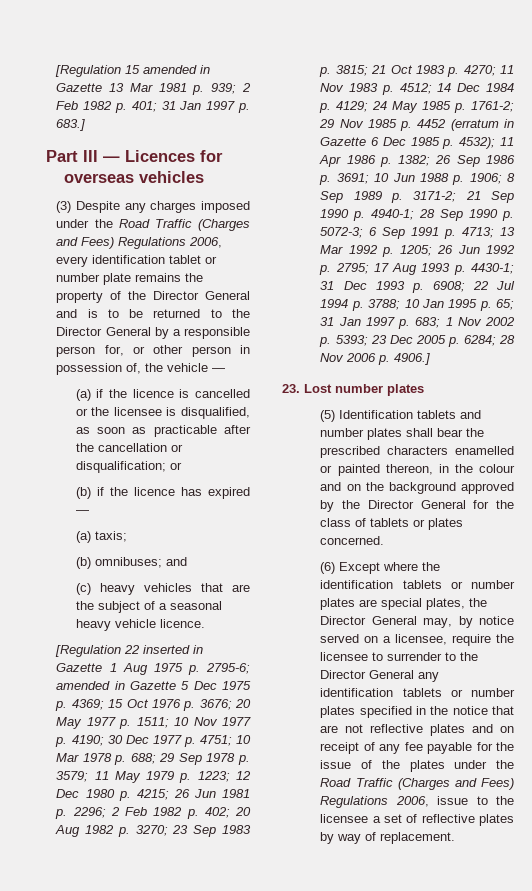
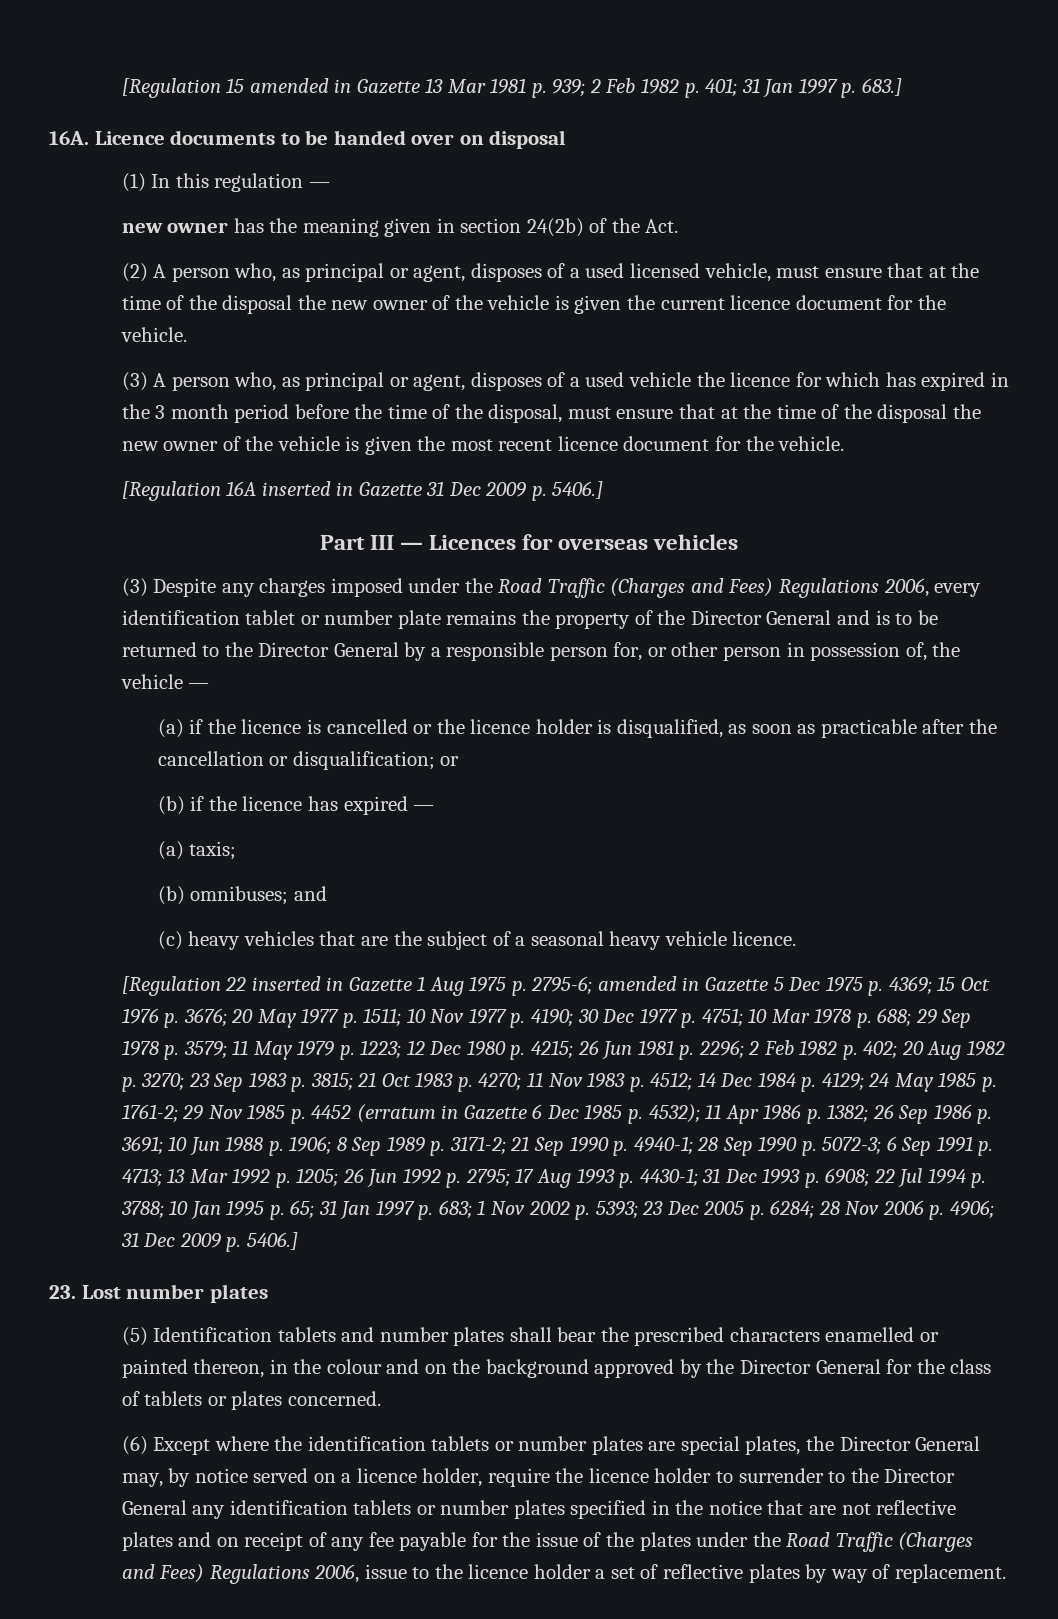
(86, 125) none -> [49,130,567,149] [121,173,330,192] [121,218,679,237] [121,263,980,282] [121,295,946,314] [120,327,187,342] [121,372,1009,391] [121,404,981,423] [121,436,845,455] [121,481,604,501] // 16A. Licence documents to be handed over on disposal // (1) In this regulation — // new owner has the meaning given in section 24(2b) of the Act. // (2) A person who, as principal or agent, disposes of a used licensed vehicle, must ensure that at the time of the disposal the new owner of the vehicle is given the current licence document for the vehicle. // (3) A person who, as principal or agent, disposes of a used vehicle the licence for which has expired in the 3 month period before the time of the disposal, must ensure that at the time of the disposal the new owner of the vehicle is given the most recent licence document for the vehicle. // [Regulation 16A inserted in Gazette 31 Dec 2009 p. 5406.]
[113,407,162,416] licensee -> [470,719,593,734] licence holder
[394,353,431,365] 4906.] -> [949,1200,994,1219] [120,1232,298,1252] 4906; 31 Dec 2009 p. 5406.]
[395,634,514,646] [320,652,369,661] licensee, require the licensee -> [356,1468,712,1487] licence holder, require the licence holder
[320,814,369,823] licensee -> [468,1564,591,1579] licence holder

